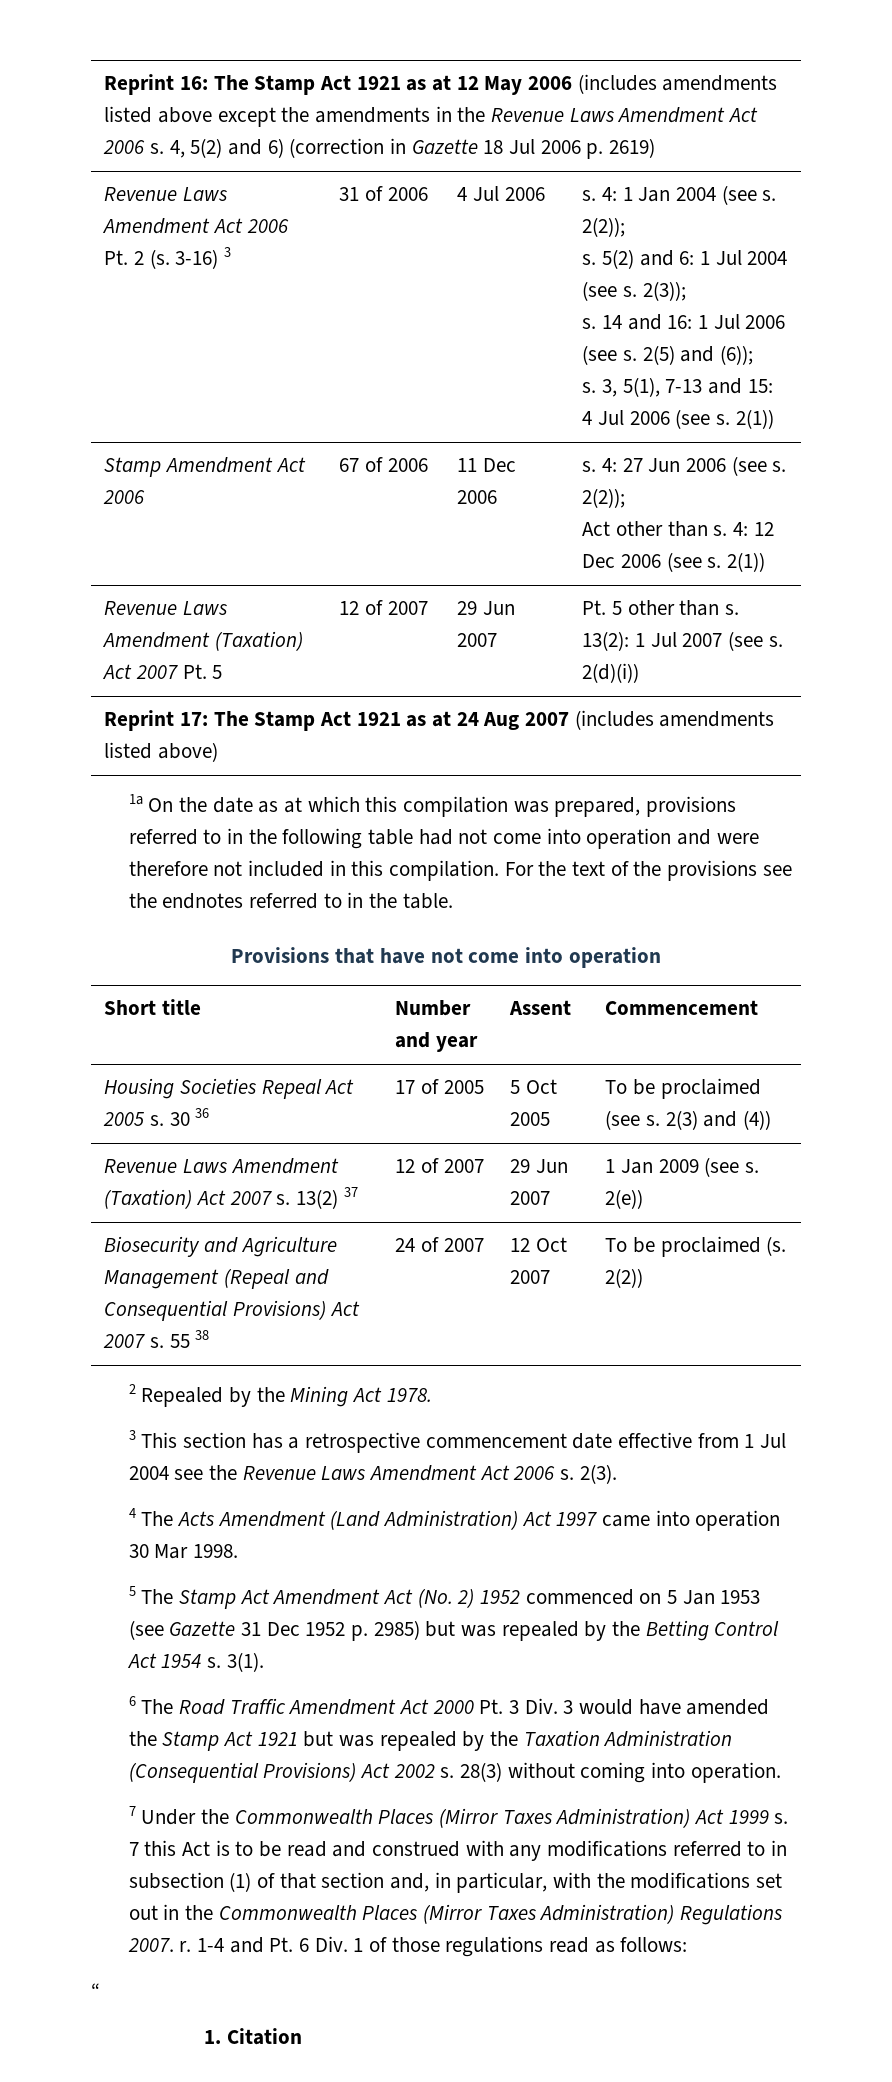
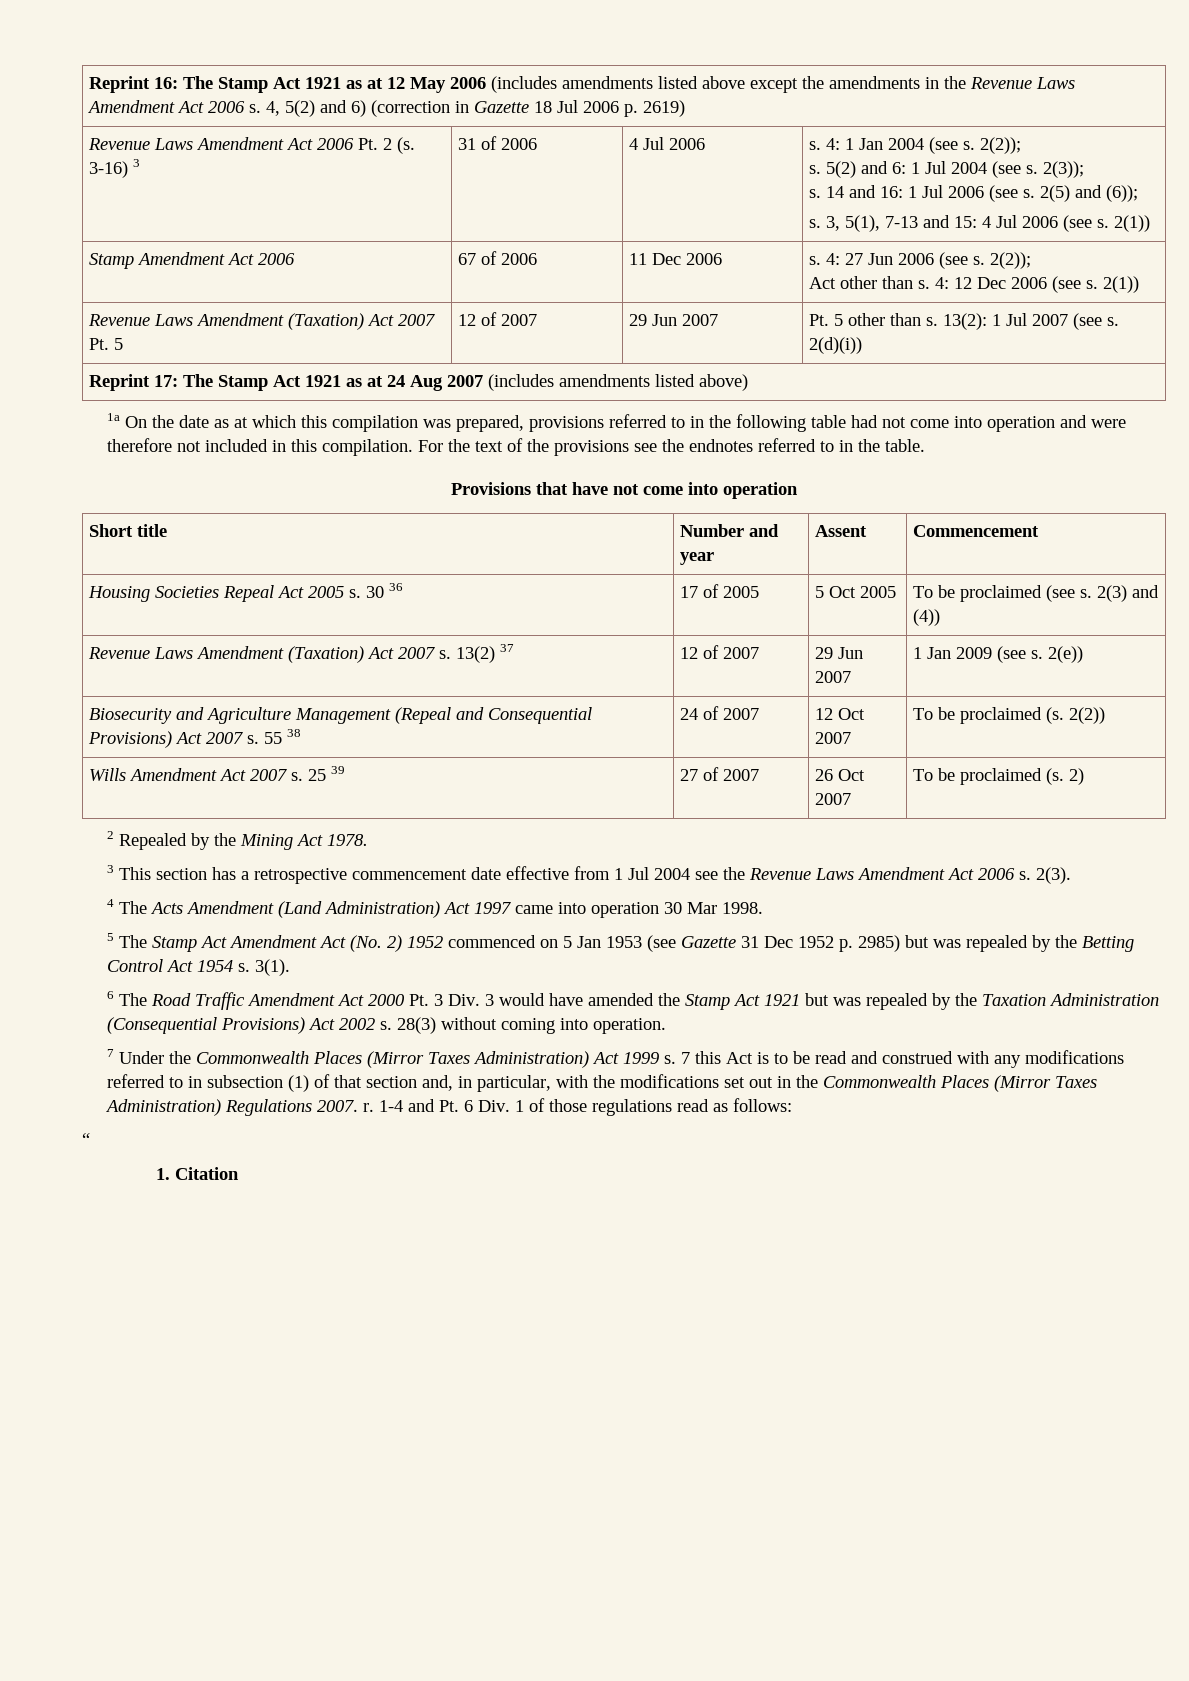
(644, 1278) none -> [89,766,346,781] [680,767,760,781] [815,769,866,781] [815,793,852,805] [913,768,1085,785] // Wills Amendment Act 2007 s. 25 39 | 27 of 2007 | 26 Oct 2007 | To be proclaimed (s. 2)

